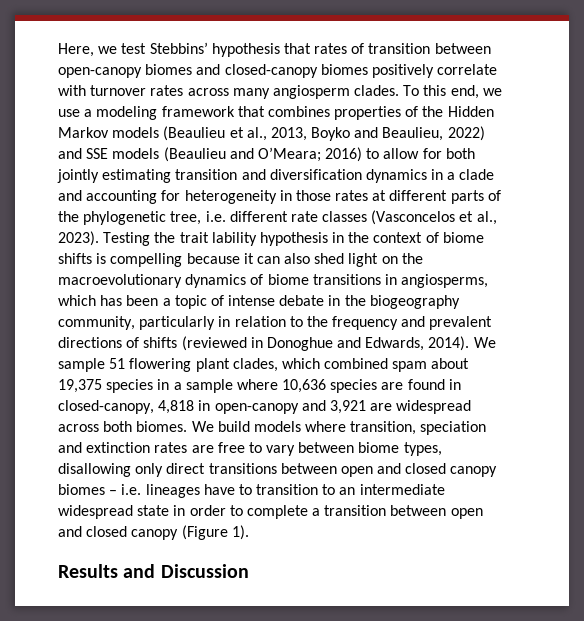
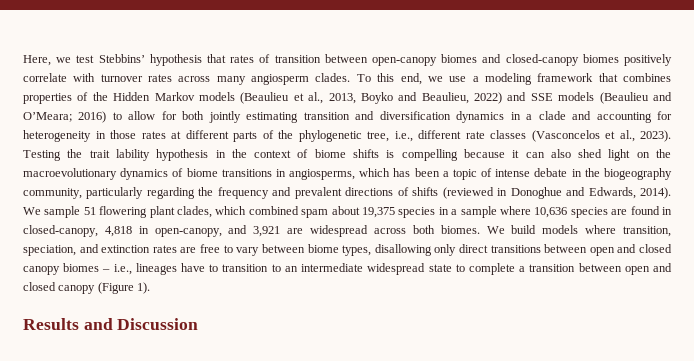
[205,211,226,222] i.e. -> [394,131,413,142] i.e.,
[218,316,303,327] in relation to -> [146,187,195,199] regarding
[214,403,299,414] open-canopy -> [154,228,222,237] open-canopy,
[420,421,487,435] speciation -> [23,245,76,256] speciation,
[121,484,142,495] i.e. -> [113,264,132,275] i.e.,
[173,505,226,516] in order -> (452, 268) none

